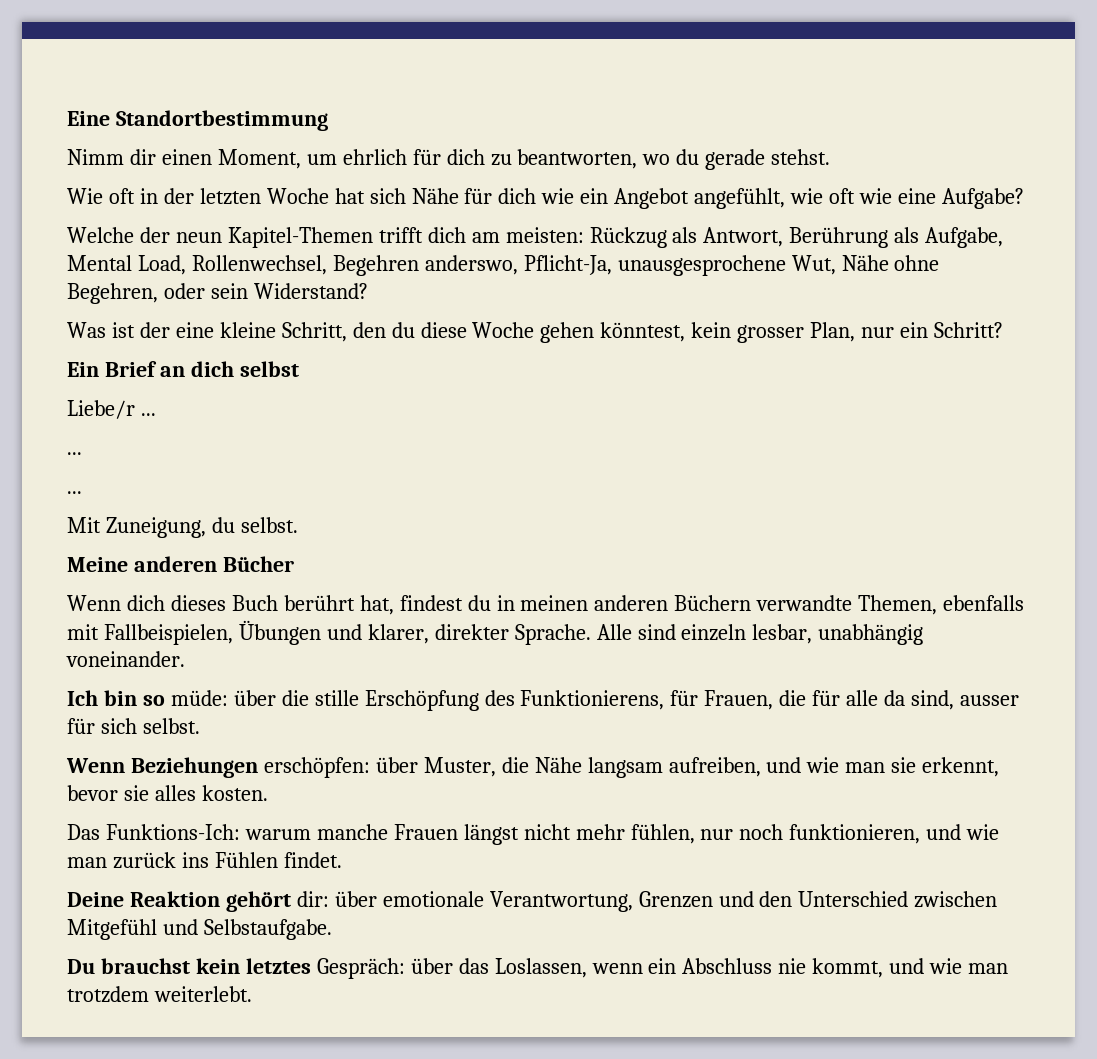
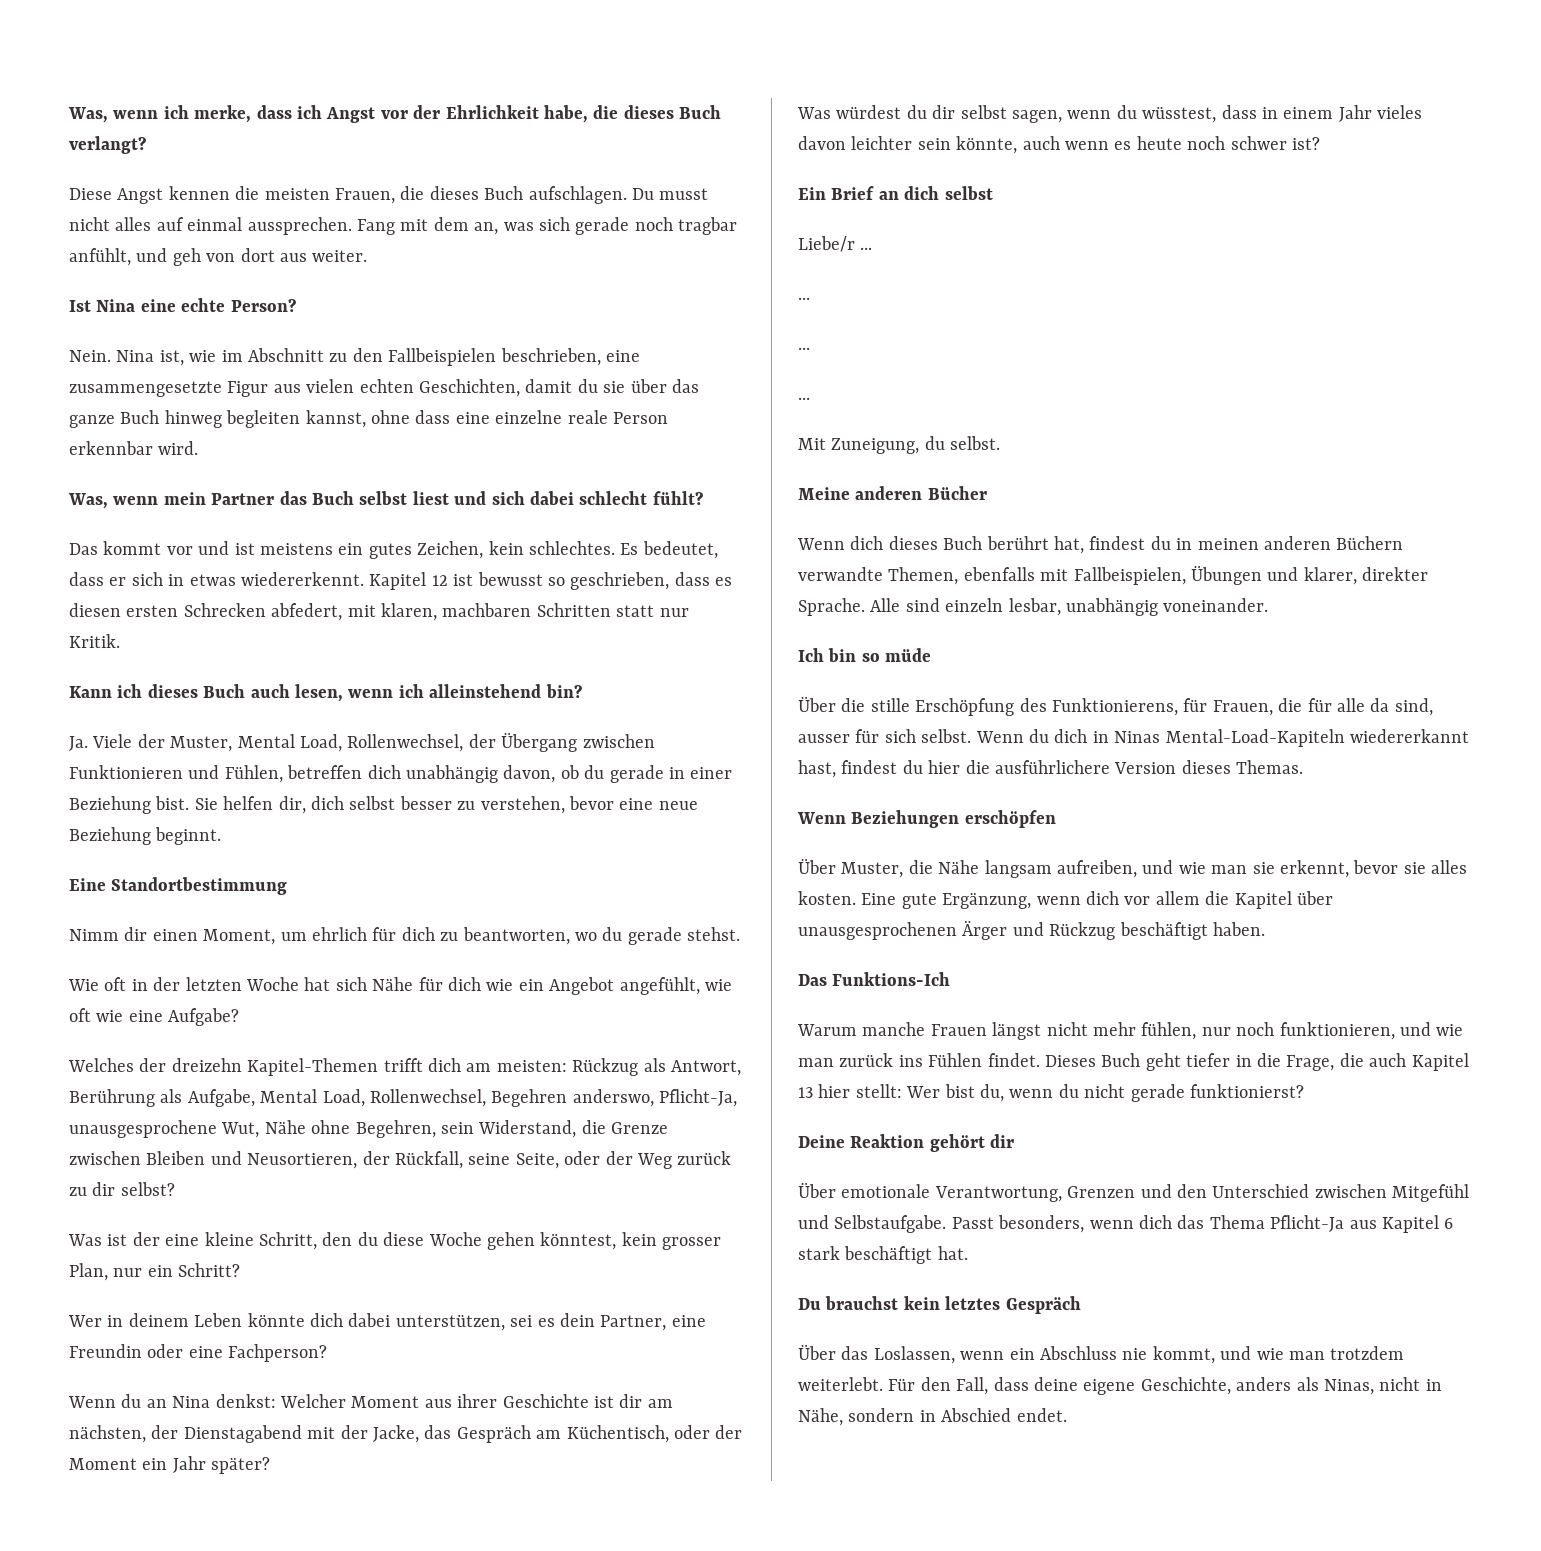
(67, 118) none -> [68,105,722,123] [69,136,146,154] [69,186,709,204] [69,217,738,235] [69,248,368,266] [69,298,296,312] [69,348,640,366] [69,379,699,397] [69,410,668,428] [69,441,199,455] [68,491,703,509] [69,541,718,559] [69,572,733,590] [69,603,689,621] [69,634,120,648] [69,684,582,702] [69,732,655,752] [69,765,733,783] [69,796,698,814] [69,827,222,845] Was, wenn ich merke, dass ich Angst vor der Ehrlichkeit habe, die dieses Buch verlangt? // Diese Angst kennen die meisten Frauen, die dieses Buch aufschlagen. Du musst nicht alles auf einmal aussprechen. Fang mit dem an, was sich gerade noch tragbar anfühlt, und geh von dort aus weiter. // Ist Nina eine echte Person? // Nein. Nina ist, wie im Abschnitt zu den Fallbeispielen beschrieben, eine zusammengesetzte Figur aus vielen echten Geschichten, damit du sie über das ganze Buch hinweg begleiten kannst, ohne dass eine einzelne reale Person erkennbar wird. // Was, wenn mein Partner das Buch selbst liest und sich dabei schlecht fühlt? // Das kommt vor und ist meistens ein gutes Zeichen, kein schlechtes. Es bedeutet, dass er sich in etwas wiedererkennt. Kapitel 12 ist bewusst so geschrieben, dass es diesen ersten Schrecken abfedert, mit klaren, machbaren Schritten statt nur Kritik. // Kann ich dieses Buch auch lesen, wenn ich alleinstehend bin? // Ja. Viele der Muster, Mental Load, Rollenwechsel, der Übergang zwischen Funktionieren und Fühlen, betreffen dich unabhängig davon, ob du gerade in einer Beziehung bist. Sie helfen dir, dich selbst besser zu verstehen, bevor eine neue Beziehung beginnt. //
[67,227,222,243] Welche der neun -> [68,1058,242,1072] Welches der dreizehn
[163,283,368,299] oder sein Widerstand? -> [441,1120,669,1138] [69,1151,732,1169] [69,1182,175,1196] sein Widerstand, die Grenze zwischen Bleiben und Neusortieren, der Rückfall, seine Seite, oder der Weg zurück zu dir selbst?
(1003, 330) none -> [68,1313,706,1331] [69,1344,328,1362] [68,1394,673,1408] [69,1425,743,1443] [69,1456,271,1474] [797,105,1423,123] [798,136,1320,154] // Wer in deinem Leben könnte dich dabei unterstützen, sei es dein Partner, eine Freundin oder eine Fachperson? // Wenn du an Nina denkst: Welcher Moment aus ihrer Geschichte ist dir am nächsten, der Dienstagabend mit der Jacke, das Gespräch am Küchentisch, oder der Moment ein Jahr später? // Was würdest du dir selbst sagen, wenn du wüsstest, dass in einem Jahr vieles davon leichter sein könnte, auch wenn es heute noch schwer ist?
(82, 492) none -> [798,397,810,400] // ...
[170,690,276,706] müde: über -> [885,648,932,662] [798,696,836,712] müde // Über
(200, 726) none -> [975,729,1469,747] [798,760,1304,778] Wenn du dich in Ninas Mental-Load-Kapiteln wiedererkannt hast, findest du hier die ausführlichere Version dieses Themas.
[263,757,418,778] erschöpfen: über -> [964,810,1056,828] [798,858,836,874] erschöpfen // Über
[67,824,311,840] // Das Funktions-Ich: warum -> [861,891,1333,909] [798,920,1265,940] [798,972,951,986] [797,1024,857,1036] Eine gute Ergänzung, wenn dich vor allem die Kapitel über unausgesprochenen Ärger und Rückzug beschäftigt haben. // Das Funktions-Ich // Warum
(342, 860) none -> [1045,1053,1469,1071] [798,1084,1304,1102] Dieses Buch geht tiefer in die Frage, die auch Kapitel 13 hier stellt: Wer bist du, wenn du nicht gerade funktionierst?
[296,891,377,907] dir: über -> [990,1134,1015,1148] [798,1182,836,1198] dir // Über
(332, 929) none -> [951,1215,1454,1233] [798,1246,968,1264] Passt besonders, wenn dich das Thema Pflicht-Ja aus Kapitel 6 stark beschäftigt hat.
[316,958,453,979] Gespräch: über -> [1005,1296,1081,1314] [798,1344,836,1360] Gespräch // Über
(252, 994) none -> [888,1377,1442,1395] [798,1408,1067,1426] Für den Fall, dass deine eigene Geschichte, anders als Ninas, nicht in Nähe, sondern in Abschied endet.

